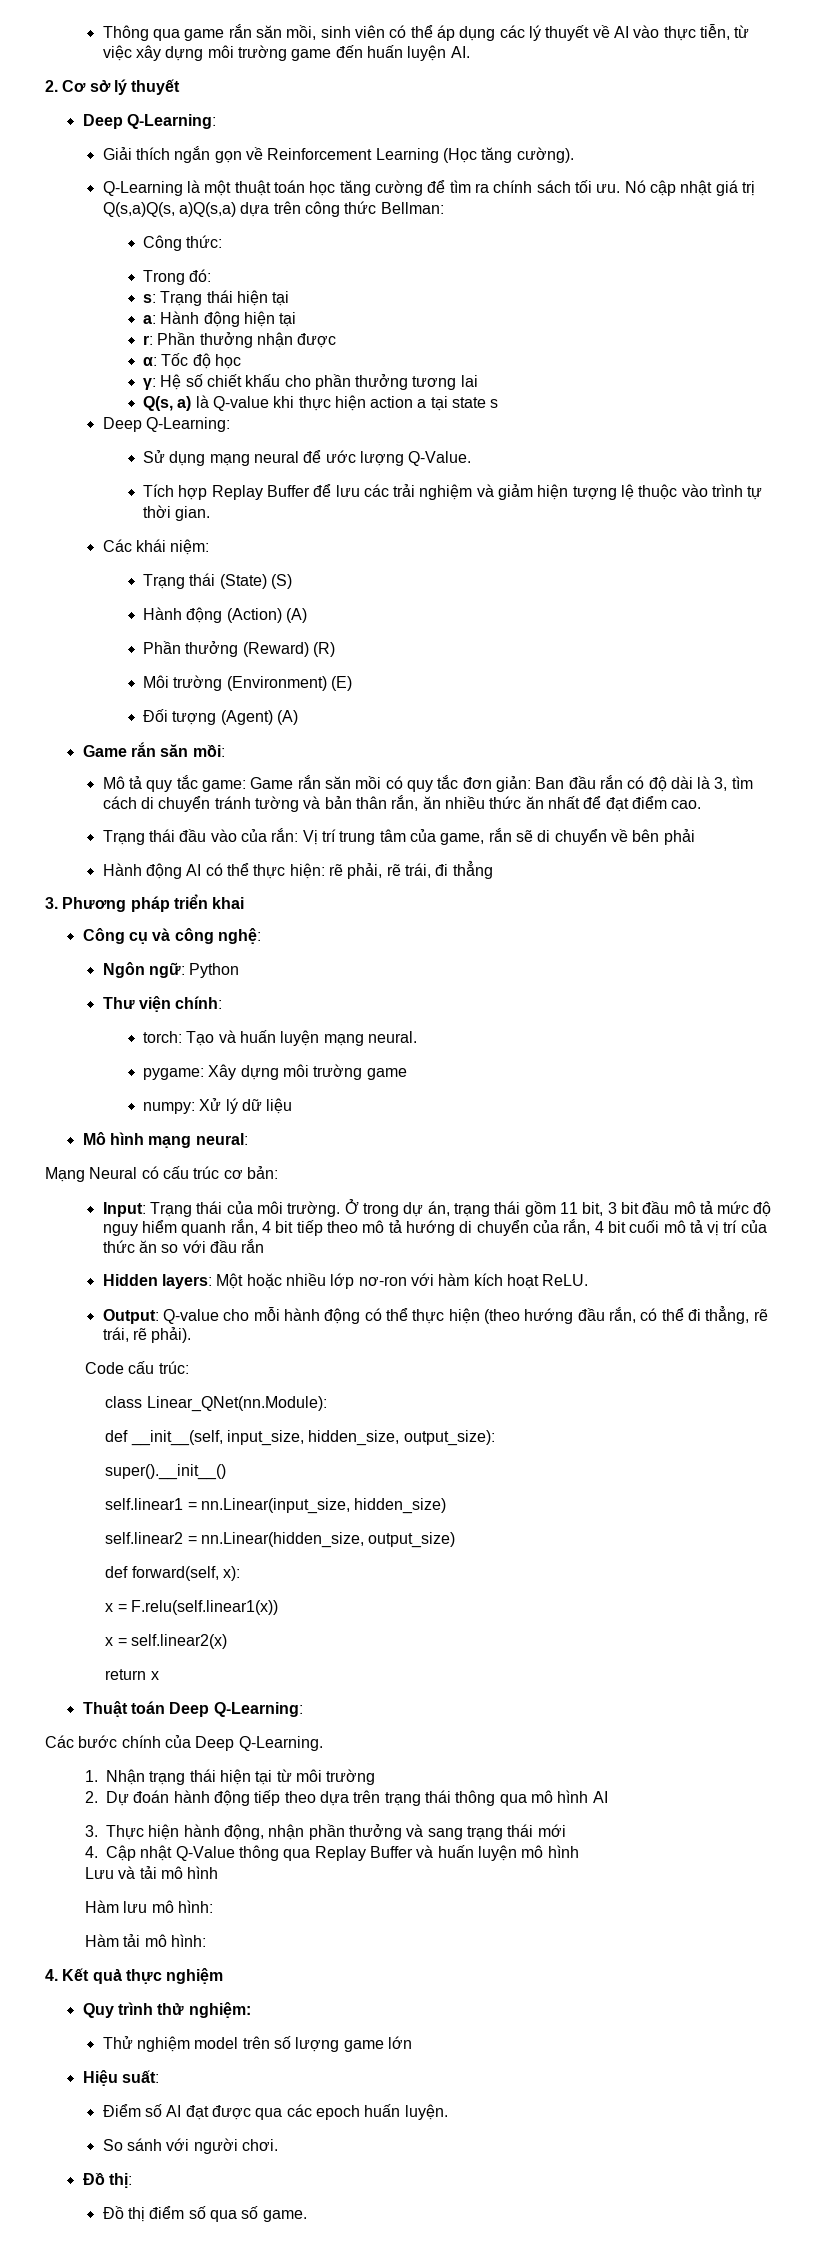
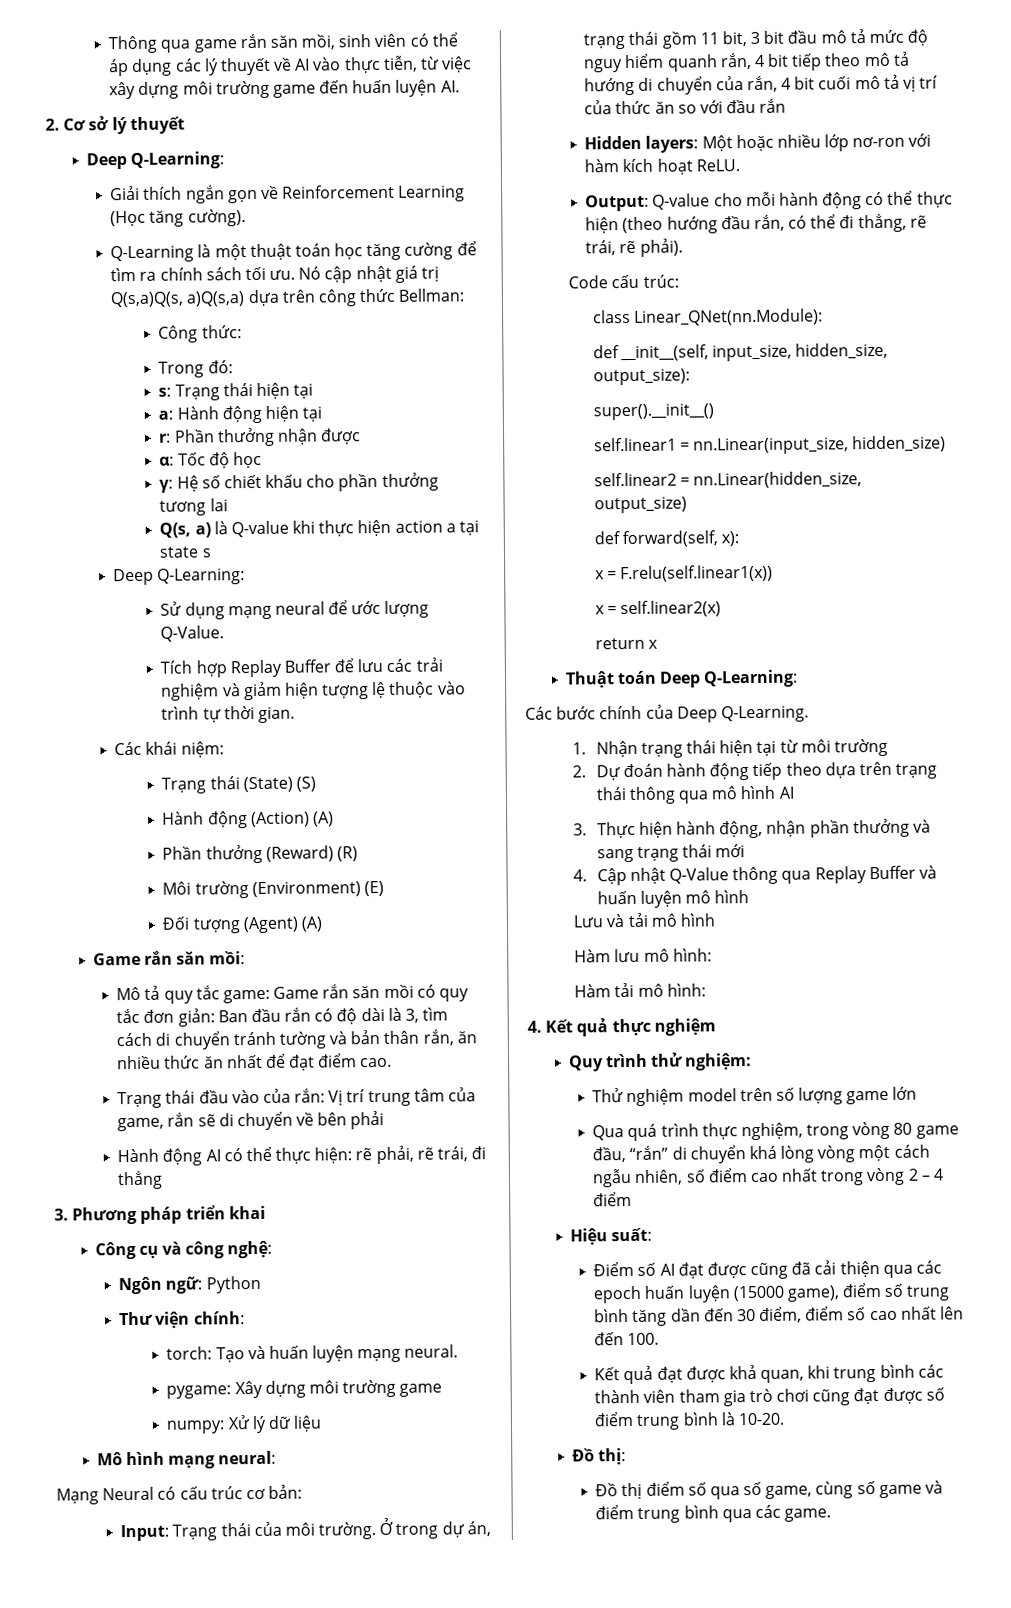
(413, 2042) none -> [592,1121,959,1142] [592,1144,930,1164] [592,1167,945,1188] [593,1191,633,1207] // Qua quá trình thực nghiệm, trong vòng 80 game đầu, “rắn” di chuyển khá lòng vòng một cách ngẫu nhiên, số điểm cao nhất trong vòng 2 – 4 điểm
[255,2104,448,2120] [102,2138,279,2154] qua các epoch huấn luyện. // So sánh với người chơi. -> [750,1260,943,1280] [593,1282,951,1304] [594,1306,965,1326] [594,1332,660,1346] [594,1364,944,1385] [594,1387,945,1407] [594,1411,784,1430] cũng đã cải thiện qua các epoch huấn luyện (15000 game), điểm số trung bình tăng dần đến 30 điểm, điểm số cao nhất lên đến 100. // Kết quả đạt được khả quan, khi trung bình các thành viên tham gia trò chơi cũng đạt được số điểm trung bình là 10-20.
(259, 2212) none -> [765,1480,944,1499] [595,1504,781,1523] game, cùng số game và điểm trung bình qua các

